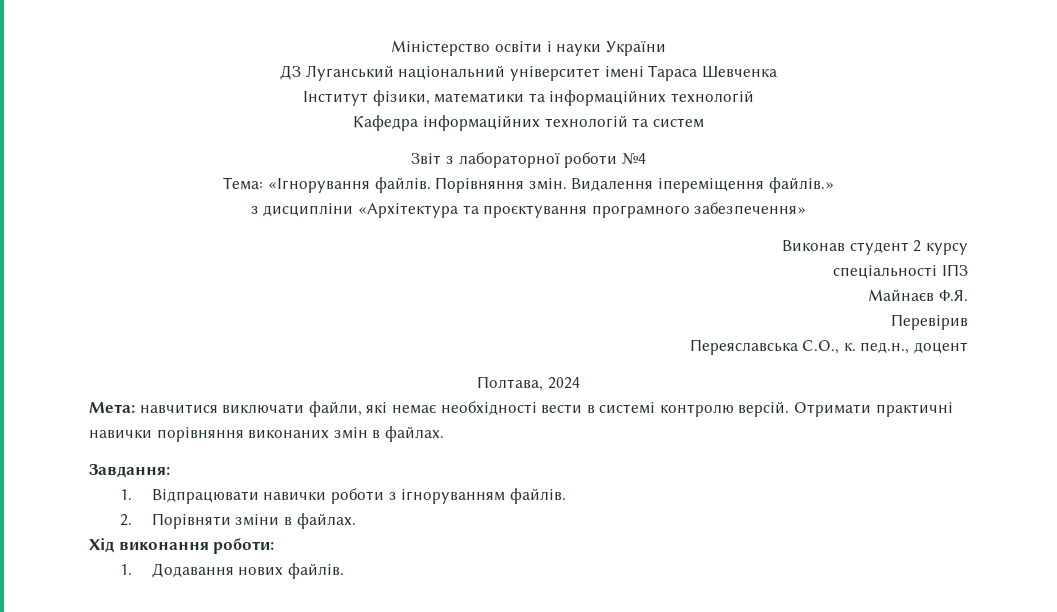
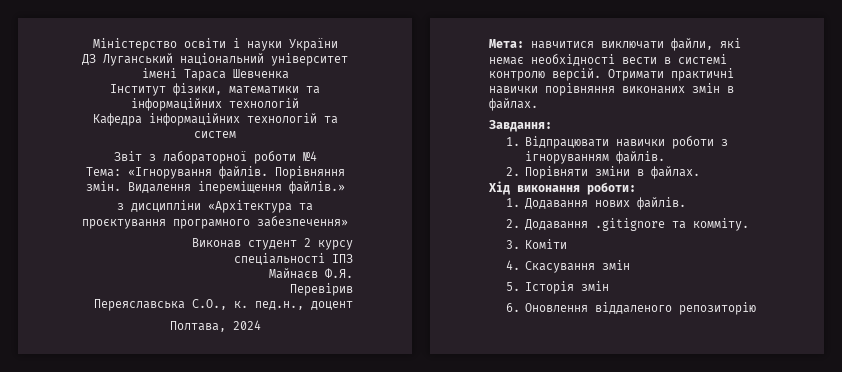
(344, 571) none -> [505,218,750,231] [505,239,568,249] [505,260,631,273] [505,281,610,294] [505,302,757,315] // 2. Додавання .gitignore та комміту. // 3. Коміти // 4. Скасування змін // 5. Історія змін // 6. Оновлення віддаленого репозиторію

